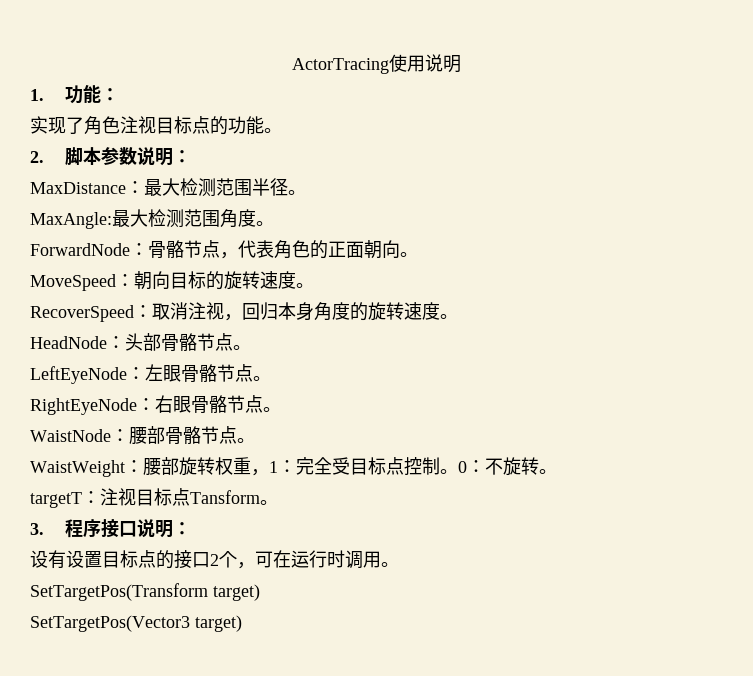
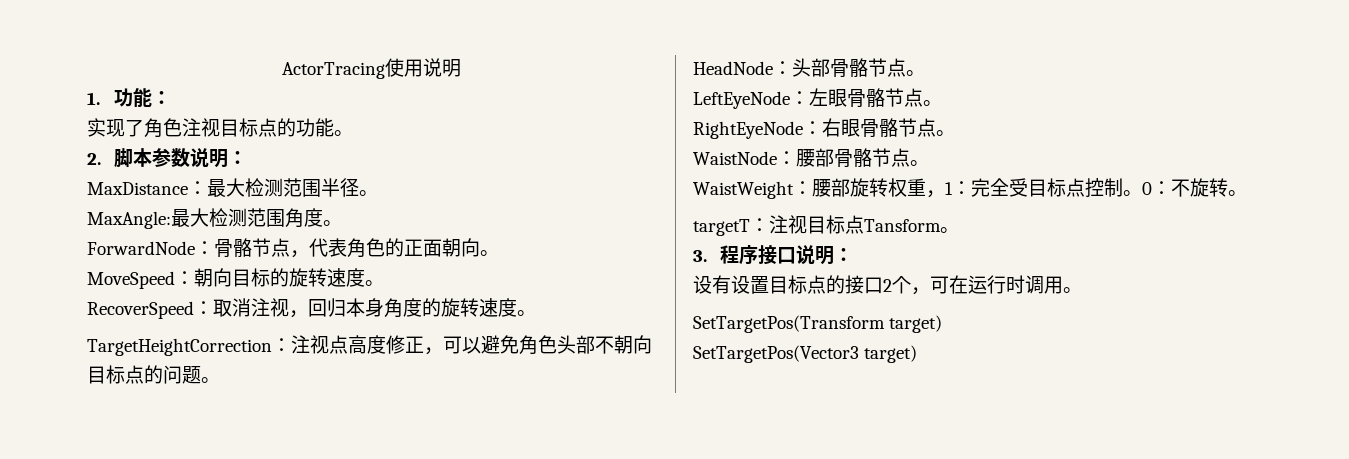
(458, 316) none -> [87,335,652,356] [87,365,220,384] // TargetHeightCorrection：注视点高度修正，可以避免角色头部不朝向目标点的问题。

